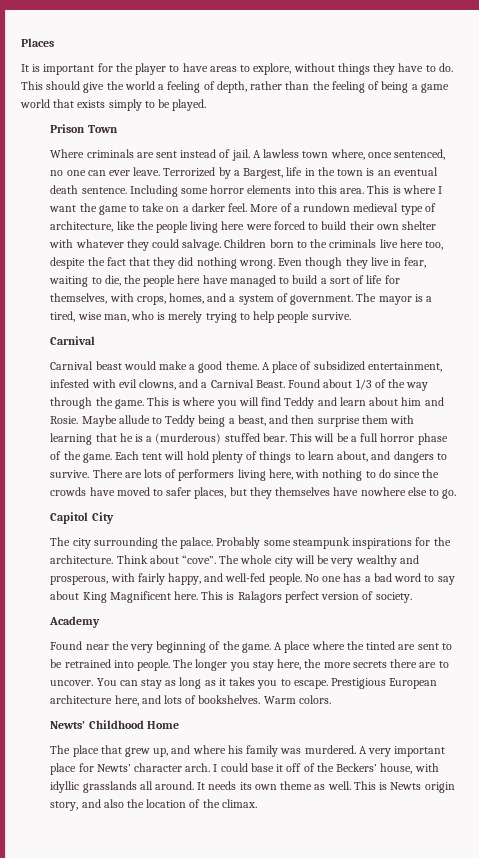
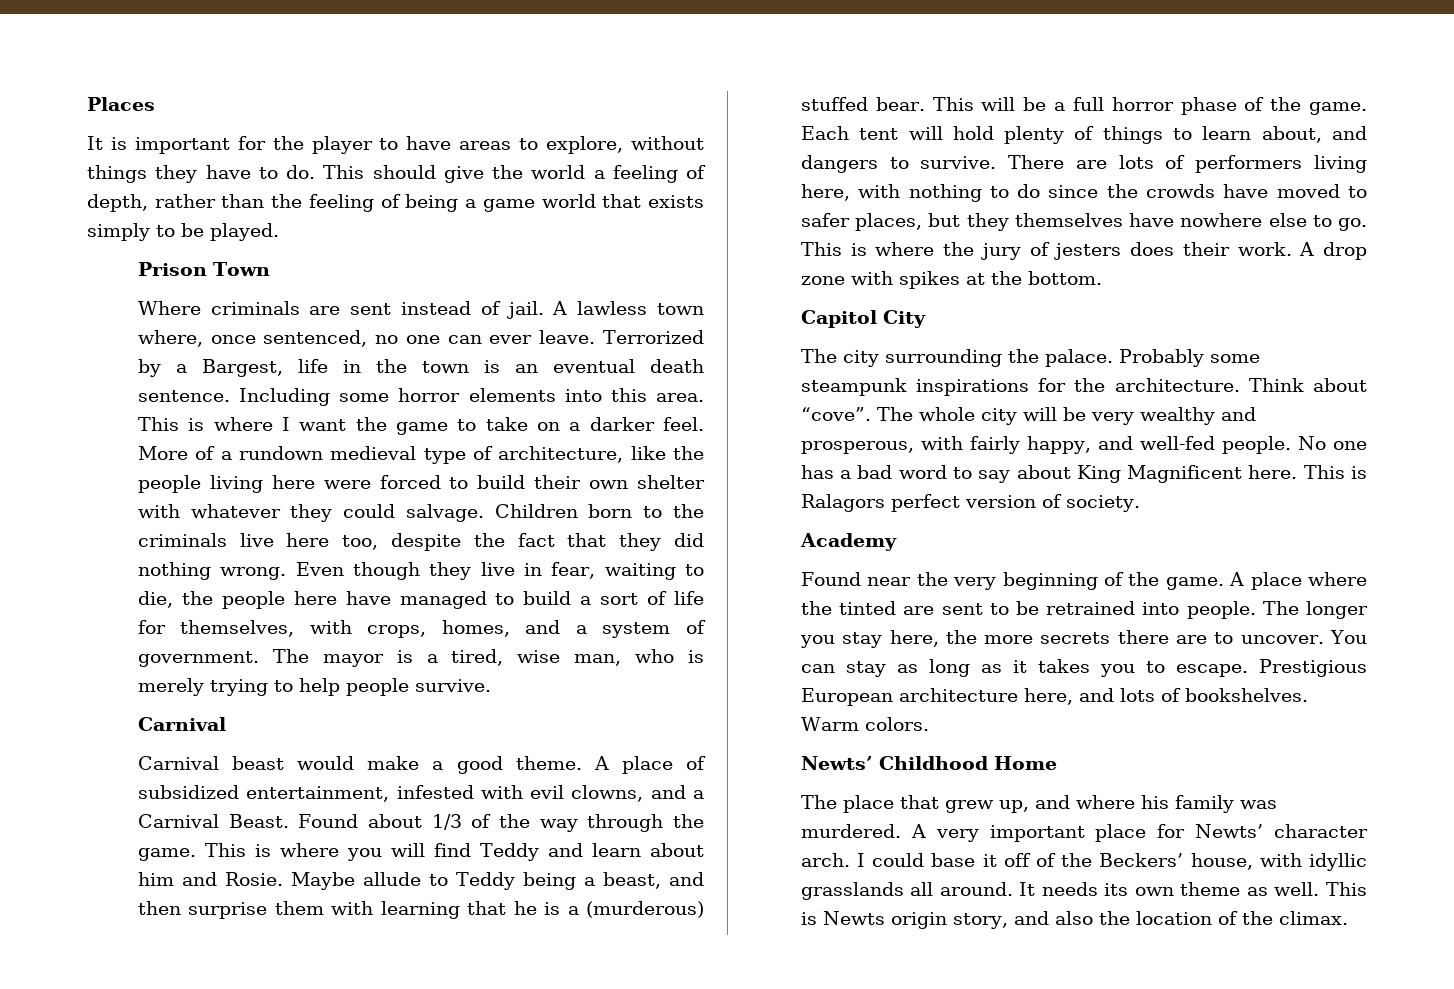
(457, 494) none -> [800,242,1367,260] [800,271,1102,289] This is where the jury of jesters does their work. A drop zone with spikes at the bottom.

